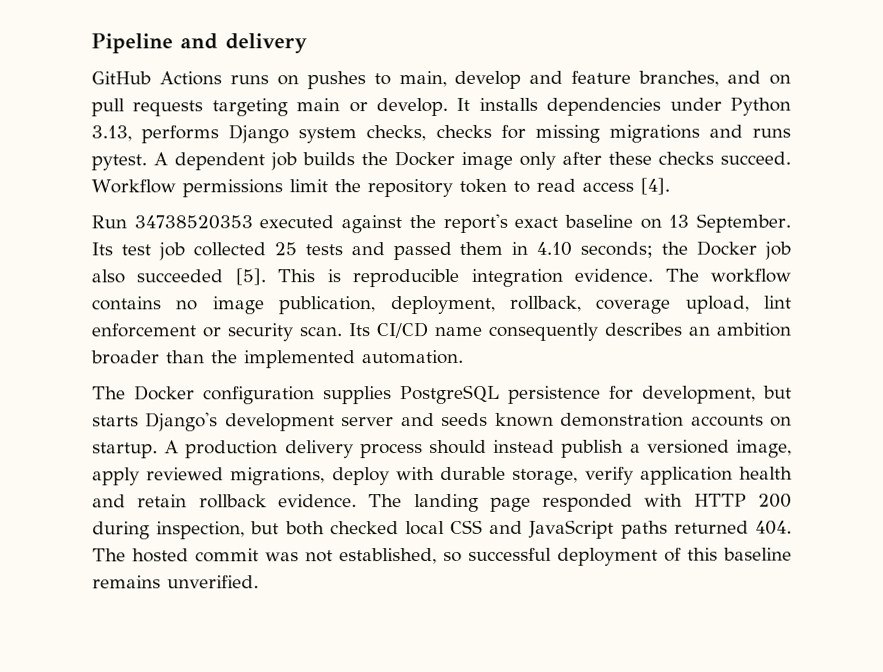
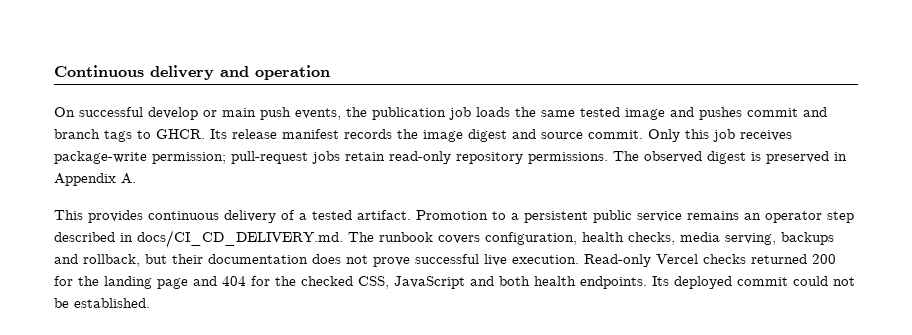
[91,33,307,54] [91,70,791,90] [91,97,791,117] [91,124,792,144] [91,150,791,171] [91,177,670,198] [91,213,792,234] [91,240,792,261] [91,268,792,288] [91,295,791,315] [91,322,792,342] [91,349,464,369] [92,384,792,405] [92,412,793,432] [92,439,793,459] [92,466,793,486] [92,493,792,513] [92,519,792,540] [92,547,792,566] [92,575,259,589] Pipeline and delivery // GitHub Actions runs on pushes to main, develop and feature branches, and on pull requests targeting main or develop. It installs dependencies under Python 3.13, performs Django system checks, checks for missing migrations and runs pytest. A dependent job builds the Docker image only after these checks succeed. Workflow permissions limit the repository token to read access [4]. // Run 34738520353 executed against the report's exact baseline on 13 September. Its test job collected 25 tests and passed them in 4.10 seconds; the Docker job also succeeded [5]. This is reproducible integration evidence. The workflow contains no image publication, deployment, rollback, coverage upload, lint enforcement or security scan. Its CI/CD name consequently describes an ambition broader than the implemented automation. // The Docker configuration supplies PostgreSQL persistence for development, but starts Django's development server and seeds known demonstration accounts on startup. A production delivery process should instead publish a versioned image, apply reviewed migrations, deploy with durable storage, verify application health and retain rollback evidence. The landing page responded with HTTP 200 during inspection, but both checked local CSS and JavaScript paths returned 404. The hosted commit was not established, so successful deployment of this baseline remains unverified. -> [54,65,330,80] [54,107,827,120] [54,129,792,142] [54,151,847,164] [54,173,136,186] [54,210,854,223] [54,230,834,248] [54,254,836,267] [54,276,855,289] [54,298,150,308] Continuous delivery and operation // On successful develop or main push events, the publication job loads the same tested image and pushes commit and branch tags to GHCR. Its release manifest records the image digest and source commit. Only this job receives package-write permission; pull-request jobs retain read-only repository permissions. The observed digest is preserved in Appendix A. // This provides continuous delivery of a tested artifact. Promotion to a persistent public service remains an operator step described in docs/CI_CD_DELIVERY.md. The runbook covers configuration, health checks, media serving, backups and rollback, but their documentation does not prove successful live execution. Read-only Vercel checks returned 200 for the landing page and 404 for the checked CSS, JavaScript and both health endpoints. Its deployed commit could not be established.

